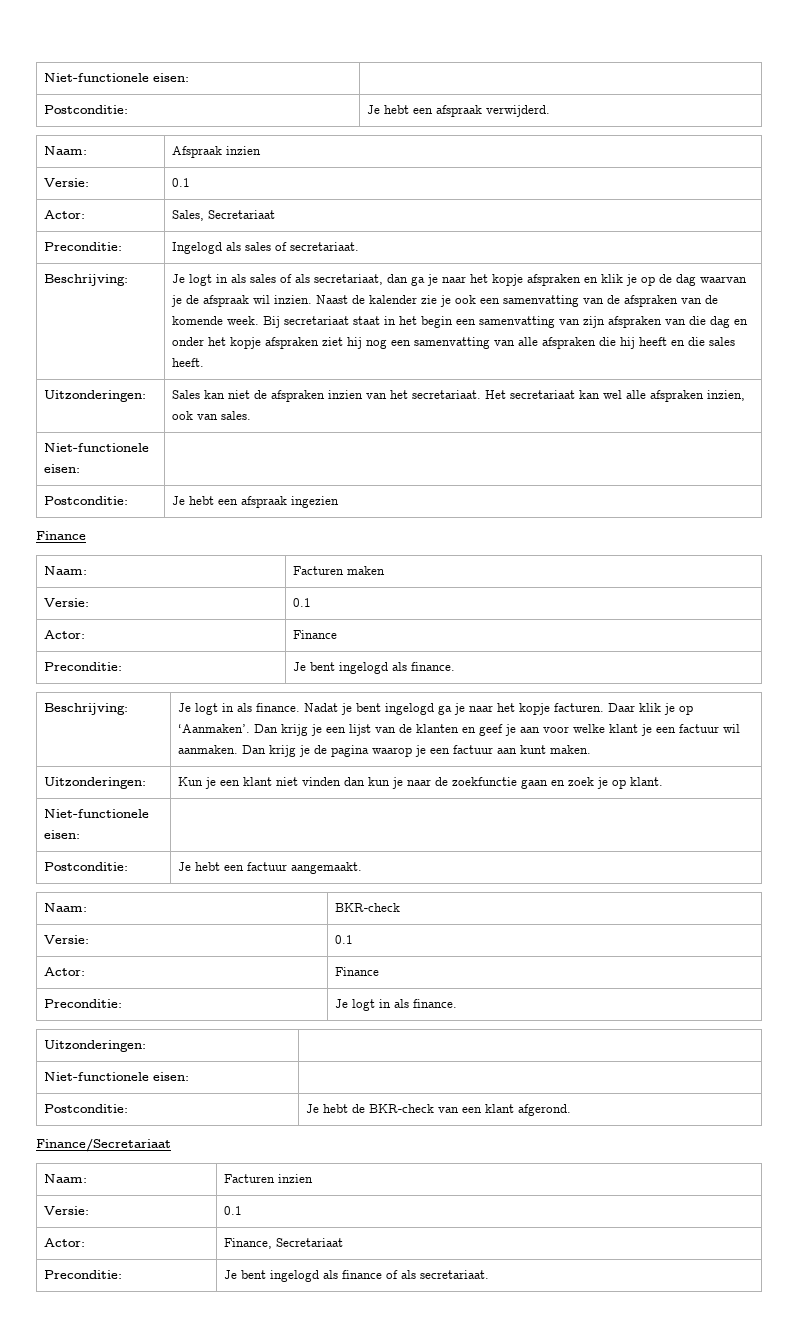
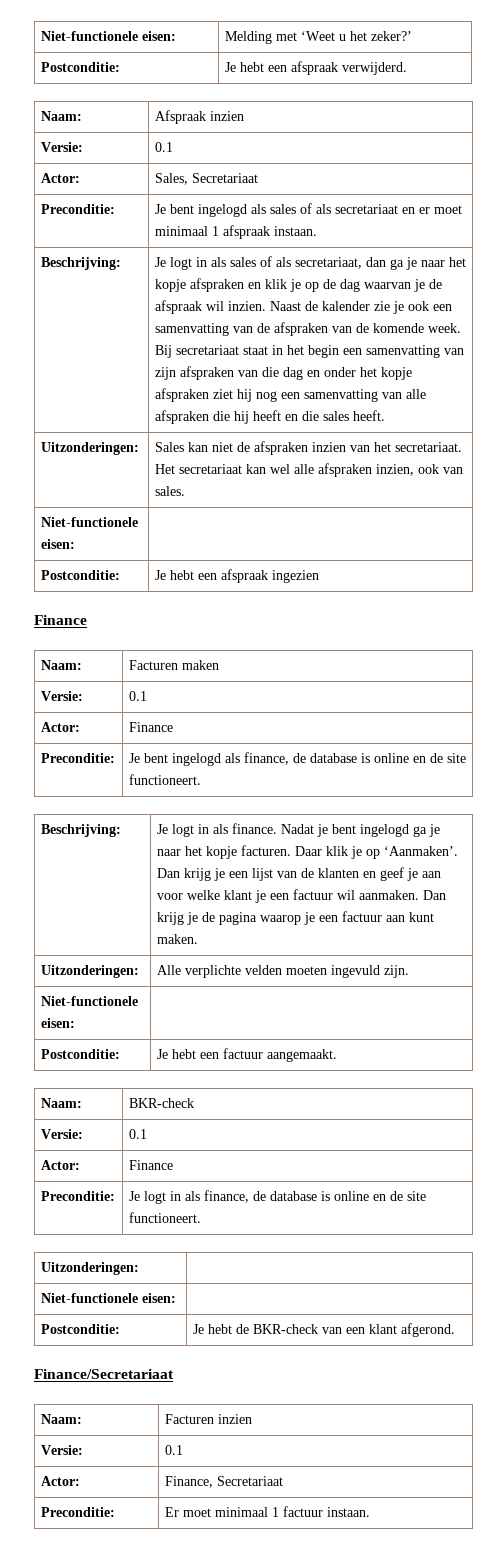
[44,73,190,82] Niet-functionele eisen: | -> [40,31,176,41] [224,31,412,44] Niet-functionele eisen: | Melding met ‘Weet u het zeker?’
[172,242,360,254] Ingelogd als sales of secretariaat. -> [154,203,462,217] [154,225,317,239] Je bent ingelogd als sales of als secretariaat en er moet minimaal 1 afspraak instaan.
[411,662,456,671] finance. -> [243,752,466,765] [128,774,201,785] finance, de database is online en de site functioneert.
[178,777,664,789] Kun je een klant niet vinden dan kun je naar de zoekfunctie gaan en zoek je op klant. -> [156,965,409,978] Alle verplichte velden moeten ingevuld zijn.
[413,999,458,1008] finance. -> [203,1190,426,1203] [128,1212,201,1223] finance, de database is online en de site functioneert.
[224,1270,490,1282] Je bent ingelogd als finance of als secretariaat. -> [164,1506,370,1517] Er moet minimaal 1 factuur instaan.

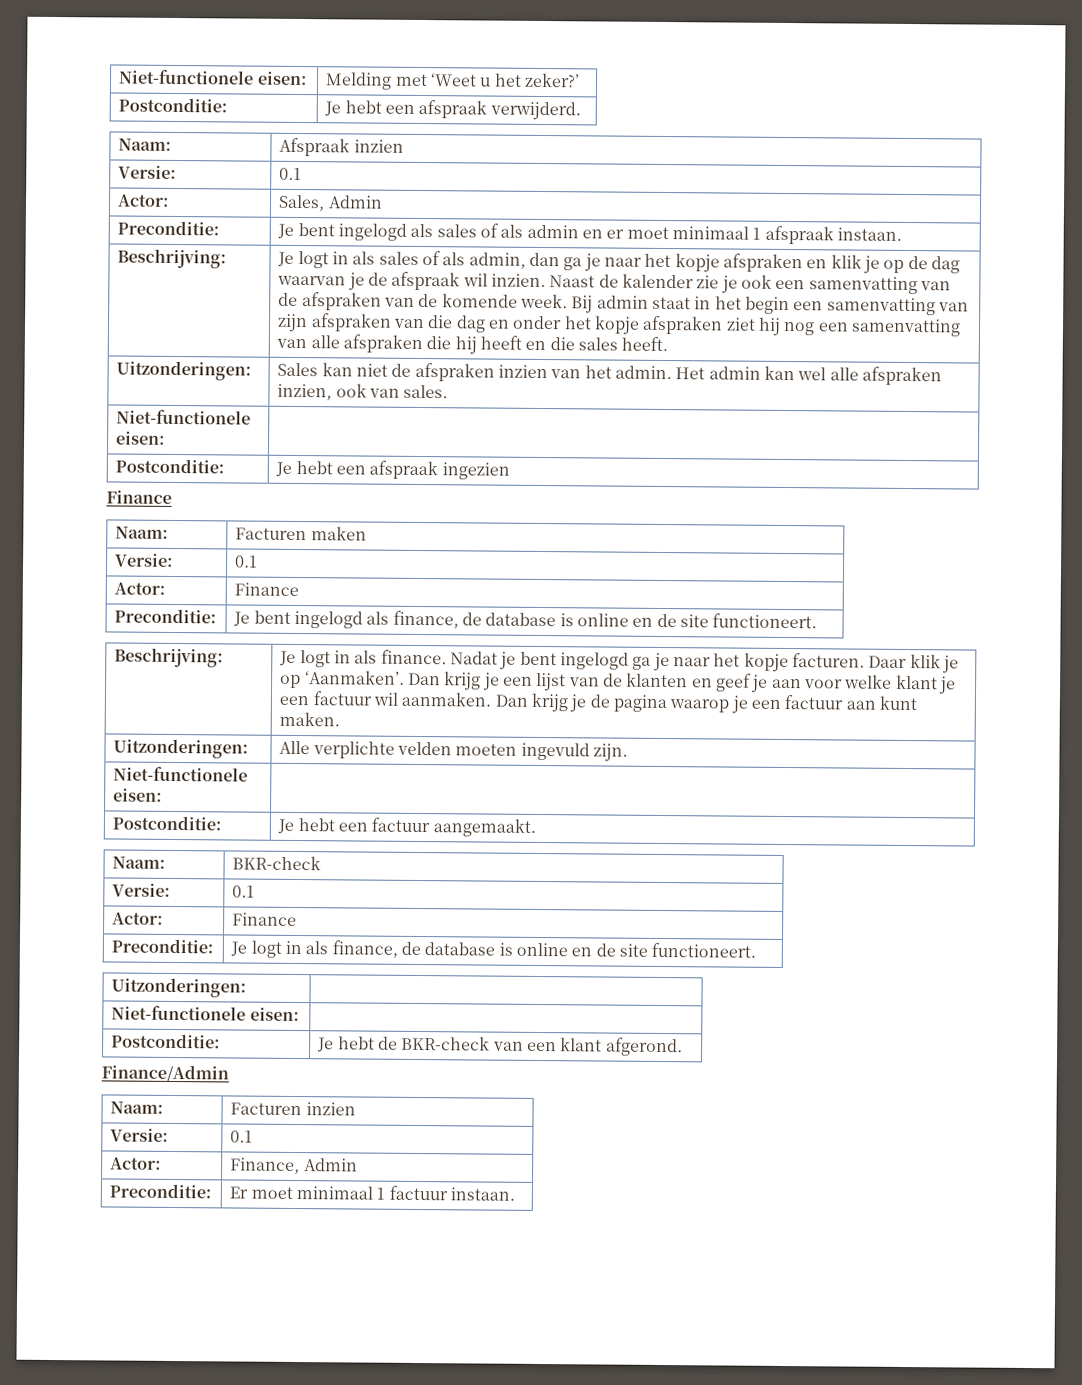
[191,173,258,183] Secretariaat -> [327,195,383,209] Admin
[334,204,398,214] secretariaat -> [526,224,579,239] admin
[294,257,362,269] secretariaat, -> [468,252,526,269] admin,
[175,345,239,355] secretariaat -> [596,295,649,309] admin
[394,442,462,452] [154,464,242,474] secretariaat. Het secretariaat -> [614,365,761,380] admin. Het admin
[34,1369,174,1379] Finance/Secretariaat -> [101,1064,229,1083] Finance/Admin
[216,1476,283,1486] Secretariaat -> [303,1158,358,1172] Admin

